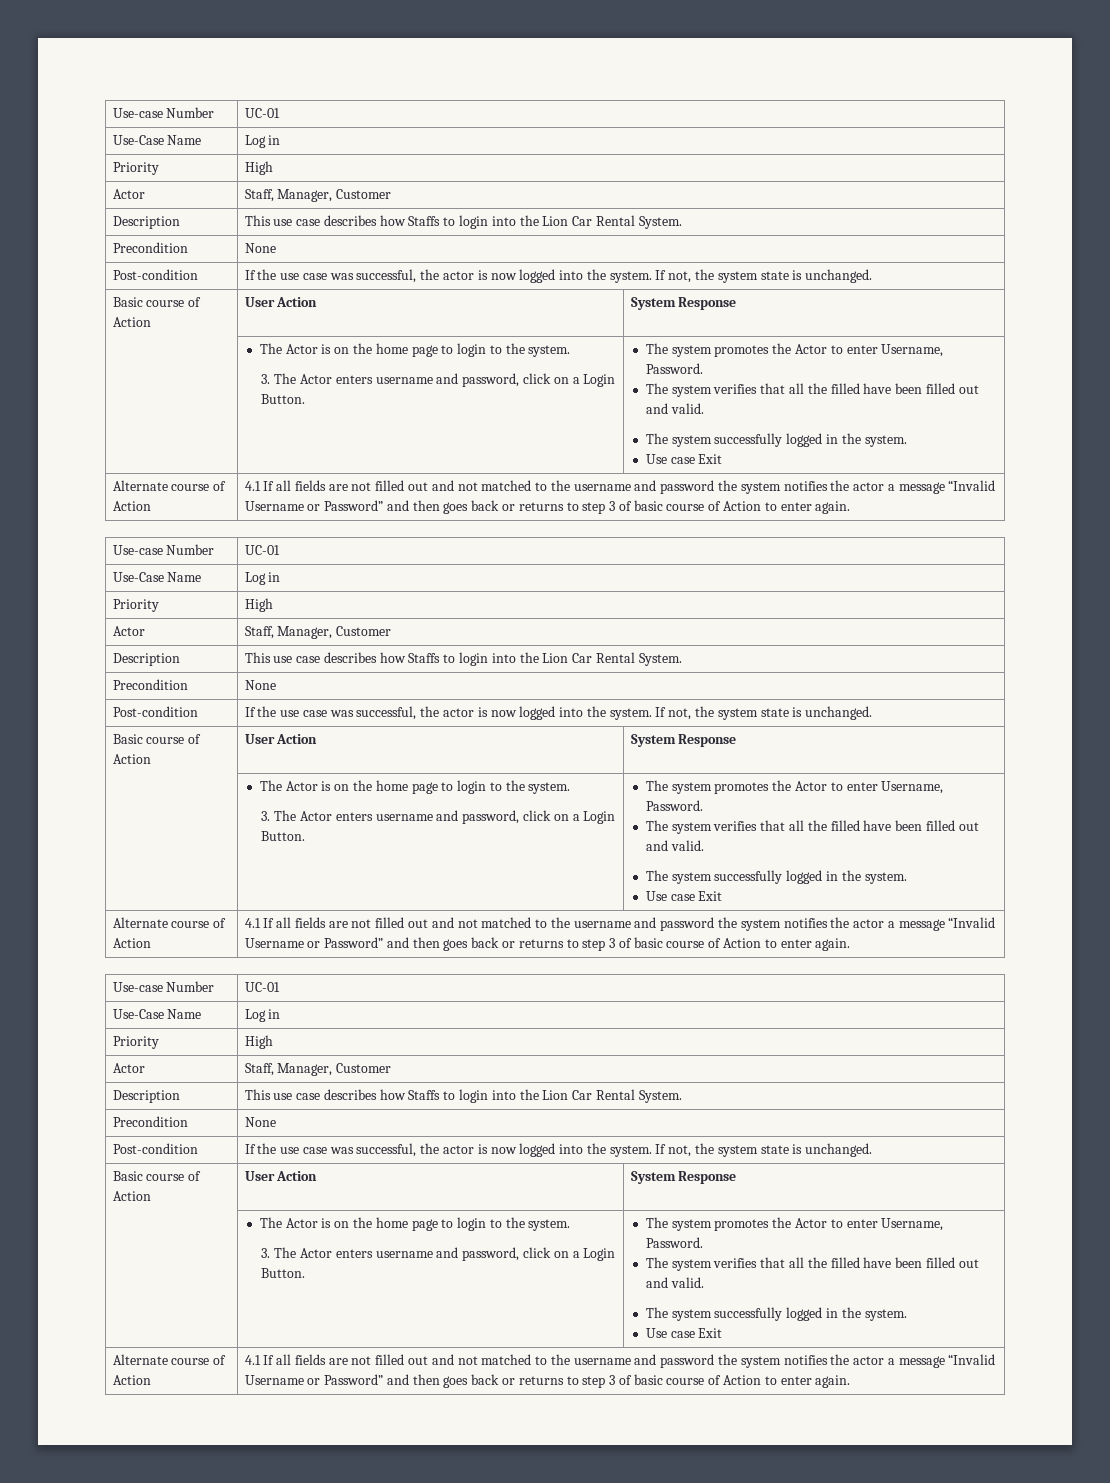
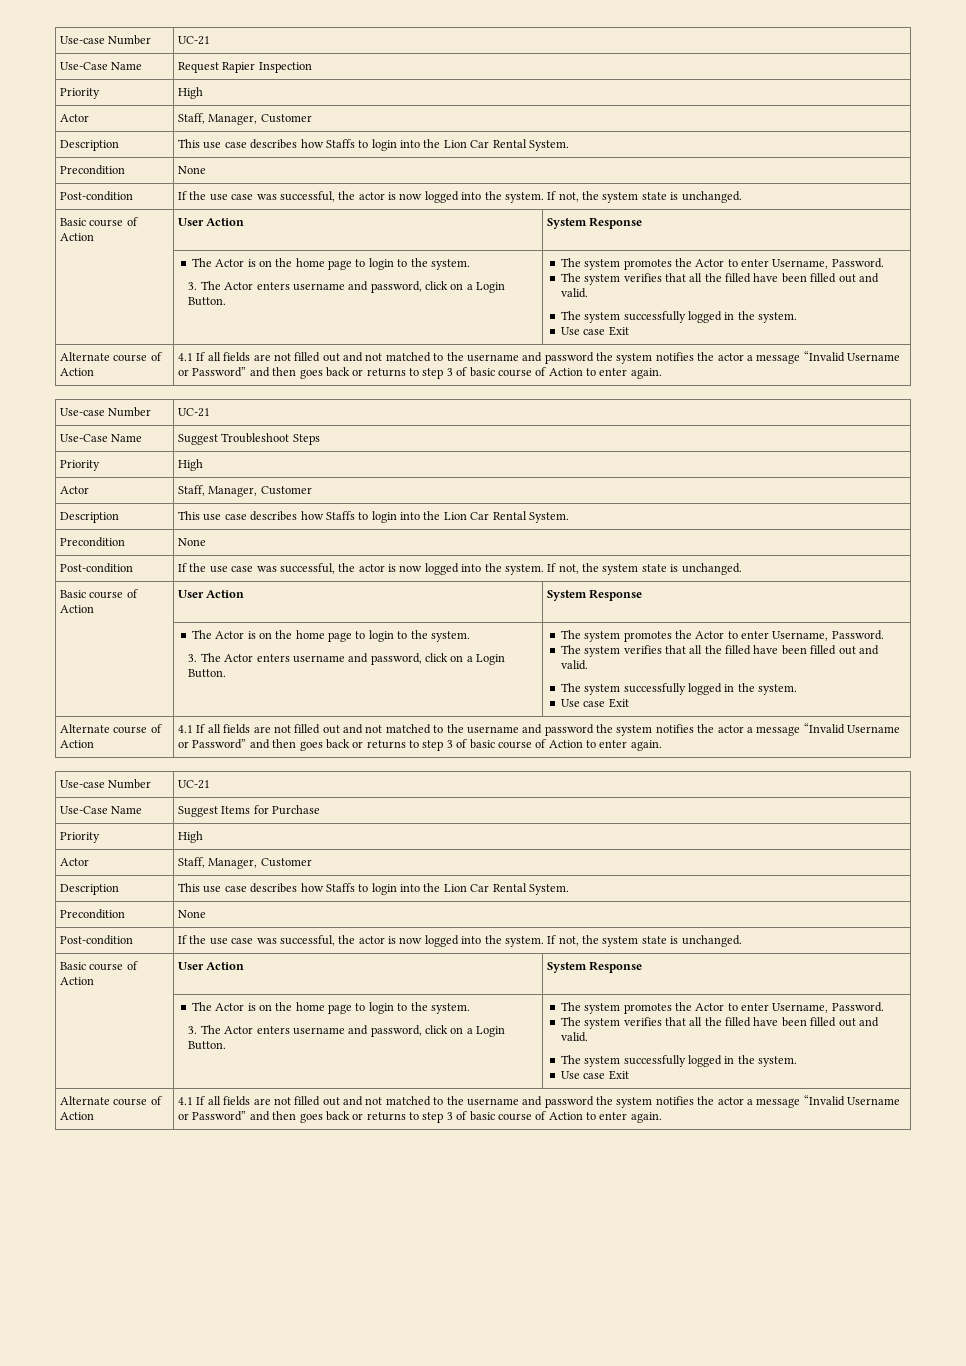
[112,107,215,118] [244,108,280,118] [112,135,202,145] [244,135,281,148] Use-case Number | UC-01 // Use-Case Name | Log in -> [60,35,152,45] [178,36,211,45] [60,62,143,70] [178,62,312,73] Use-case Number | UC-21 // Use-Case Name | Request Rapier Inspection
[244,545,280,555] [112,572,202,582] [244,572,281,585] UC-01 // Use-Case Name | Log in -> [178,408,211,417] [60,434,143,442] [178,433,320,445] UC-21 // Use-Case Name | Suggest Troubleshoot Steps
[244,982,280,992] [112,1009,202,1019] [244,1009,281,1022] UC-01 // Use-Case Name | Log in -> [178,780,211,789] [60,806,143,814] [178,805,321,817] UC-21 // Use-Case Name | Suggest Items for Purchase

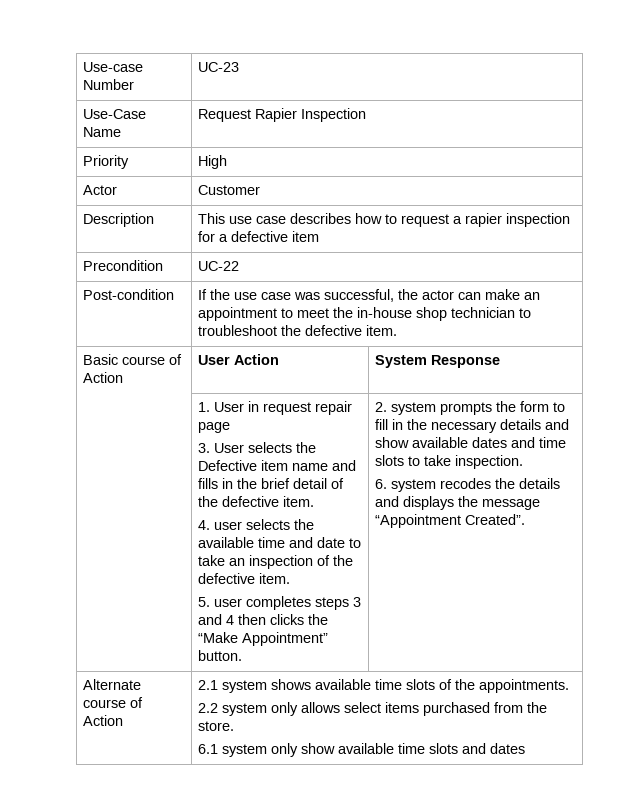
[60,35,152,45] [178,36,211,45] Use-case Number | UC-21 -> [83,62,144,72] [83,79,135,90] [198,62,240,72] Use-case Number | UC-23
[178,113,312,125] [60,140,120,151] [178,139,569,151] [60,165,126,175] [178,166,207,174] [60,191,134,201] [178,191,742,203] [60,217,138,227] [60,233,95,241] [178,218,245,226] [547,217,643,229] [191,258,470,270] [188,281,506,293] [188,297,227,306] [560,258,884,270] [560,273,879,285] [560,288,588,298] [560,311,798,323] [560,326,629,336] [60,352,162,362] [60,368,95,376] [178,351,901,364] [178,367,662,379] [60,407,152,417] [178,408,211,417] [60,434,143,442] [178,433,320,445] [60,460,101,471] [178,459,204,471] [60,486,90,494] [178,485,312,497] [60,512,120,523] [178,511,569,523] [60,537,126,547] [178,538,207,546] [60,563,134,573] [178,563,742,575] [60,589,138,599] [60,605,95,613] [178,590,245,598] [547,589,643,601] [191,630,470,642] [188,653,506,665] [188,669,227,678] [560,630,884,642] [560,645,879,657] [560,660,588,670] [560,683,798,695] [560,698,629,708] [60,724,162,734] [60,740,95,748] [178,723,901,736] [178,739,662,751] [60,779,152,789] [178,780,211,789] [60,806,143,814] [178,805,321,817] [60,832,101,843] [178,831,204,843] [60,858,90,866] [178,857,312,869] [60,884,120,895] [178,883,569,895] [60,909,126,919] [178,910,207,918] [60,935,134,945] [178,935,742,947] [60,961,138,971] [60,977,95,985] [178,962,245,970] [547,961,643,973] [191,1002,470,1014] [188,1025,506,1037] [188,1041,227,1050] [560,1002,884,1014] [560,1017,879,1029] [560,1032,588,1042] [560,1055,798,1067] [560,1070,629,1080] [60,1096,162,1106] [60,1112,95,1120] [178,1095,901,1108] [178,1111,662,1123] Staff, Manager, Customer // Description | This use case describes how Staffs to login into the Lion Car Rental System. // Precondition | None // Post-condition | If the use case was successful, the actor is now logged into the system. If not, the system state is unchanged. // Basic course of Action | User Action | System Response // | The Actor is on the home page to login to the system. // 3. The Actor enters username and password, click on a Login Button. | The system promotes the Actor to enter Username, Password. // The system verifies that all the filled have been filled out and valid. // The system successfully logged in the system. // Use case Exit // Alternate course of Action | 4.1 If all fields are not filled out and not matched to the username and password the system notifies the actor a message “Invalid Username or Password” and then goes back or returns to step 3 of basic course of Action to enter again. // Use-case Number | UC-21 // Use-Case Name | Suggest Troubleshoot Steps // Priority | High // Actor | Staff, Manager, Customer // Description | This use case describes how Staffs to login into the Lion Car Rental System. // Precondition | None // Post-condition | If the use case was successful, the actor is now logged into the system. If not, the system state is unchanged. // Basic course of Action | User Action | System Response // | The Actor is on the home page to login to the system. // 3. The Actor enters username and password, click on a Login Button. | The system promotes the Actor to enter Username, Password. // The system verifies that all the filled have been filled out and valid. // The system successfully logged in the system. // Use case Exit // Alternate course of Action | 4.1 If all fields are not filled out and not matched to the username and password the system notifies the actor a message “Invalid Username or Password” and then goes back or returns to step 3 of basic course of Action to enter again. // Use-case Number | UC-21 // Use-Case Name | Suggest Items for Purchase // Priority | High // Actor | Staff, Manager, Customer // Description | This use case describes how Staffs to login into the Lion Car Rental System. // Precondition | None // Post-condition | If the use case was successful, the actor is now logged into the system. If not, the system state is unchanged. // Basic course of Action | User Action | System Response // | The Actor is on the home page to login to the system. // 3. The Actor enters username and password, click on a Login Button. | The system promotes the Actor to enter Username, Password. // The system verifies that all the filled have been filled out and valid. // The system successfully logged in the system. // Use case Exit // Alternate course of Action | 4.1 If all fields are not filled out and not matched to the username and password the system notifies the actor a message “Invalid Username or Password” and then goes back or returns to step 3 of basic course of Action to enter again. -> [198,185,261,195] [83,213,155,227] [198,213,571,227] [198,231,320,242] [83,260,164,271] [198,261,240,271] [83,289,175,300] [198,289,541,302] [198,307,532,321] [198,325,398,336] [83,354,183,365] [83,372,124,383] [198,354,280,365] [375,355,501,368] [198,401,353,415] [198,422,231,433] [198,442,317,453] [198,460,357,471] [198,478,345,489] [198,496,315,507] [198,519,315,530] [198,537,362,548] [198,555,354,569] [198,573,291,584] [198,596,362,610] [198,614,329,625] [198,632,329,646] [198,650,243,661] [375,401,566,415] [375,419,570,433] [375,437,567,448] [375,455,524,469] [375,478,561,492] [375,496,541,510] [375,514,526,528] [83,679,142,690] [83,697,144,708] [83,715,124,726] [198,679,570,693] [198,702,548,716] [198,721,235,731] [198,743,526,757] Customer // Description | This use case describes how to request a rapier inspection for a defective item // Precondition | UC-22 // Post-condition | If the use case was successful, the actor can make an appointment to meet the in-house shop technician to troubleshoot the defective item. // Basic course of Action | User Action | System Response // | 1. User in request repair page // 3. User selects the Defective item name and fills in the brief detail of the defective item. // 4. user selects the available time and date to take an inspection of the defective item. // 5. user completes steps 3 and 4 then clicks the “Make Appointment” button. | 2. system prompts the form to fill in the necessary details and show available dates and time slots to take inspection. // 6. system recodes the details and displays the message “Appointment Created”. // Alternate course of Action | 2.1 system shows available time slots of the appointments. // 2.2 system only allows select items purchased from the store. // 6.1 system only show available time slots and dates

